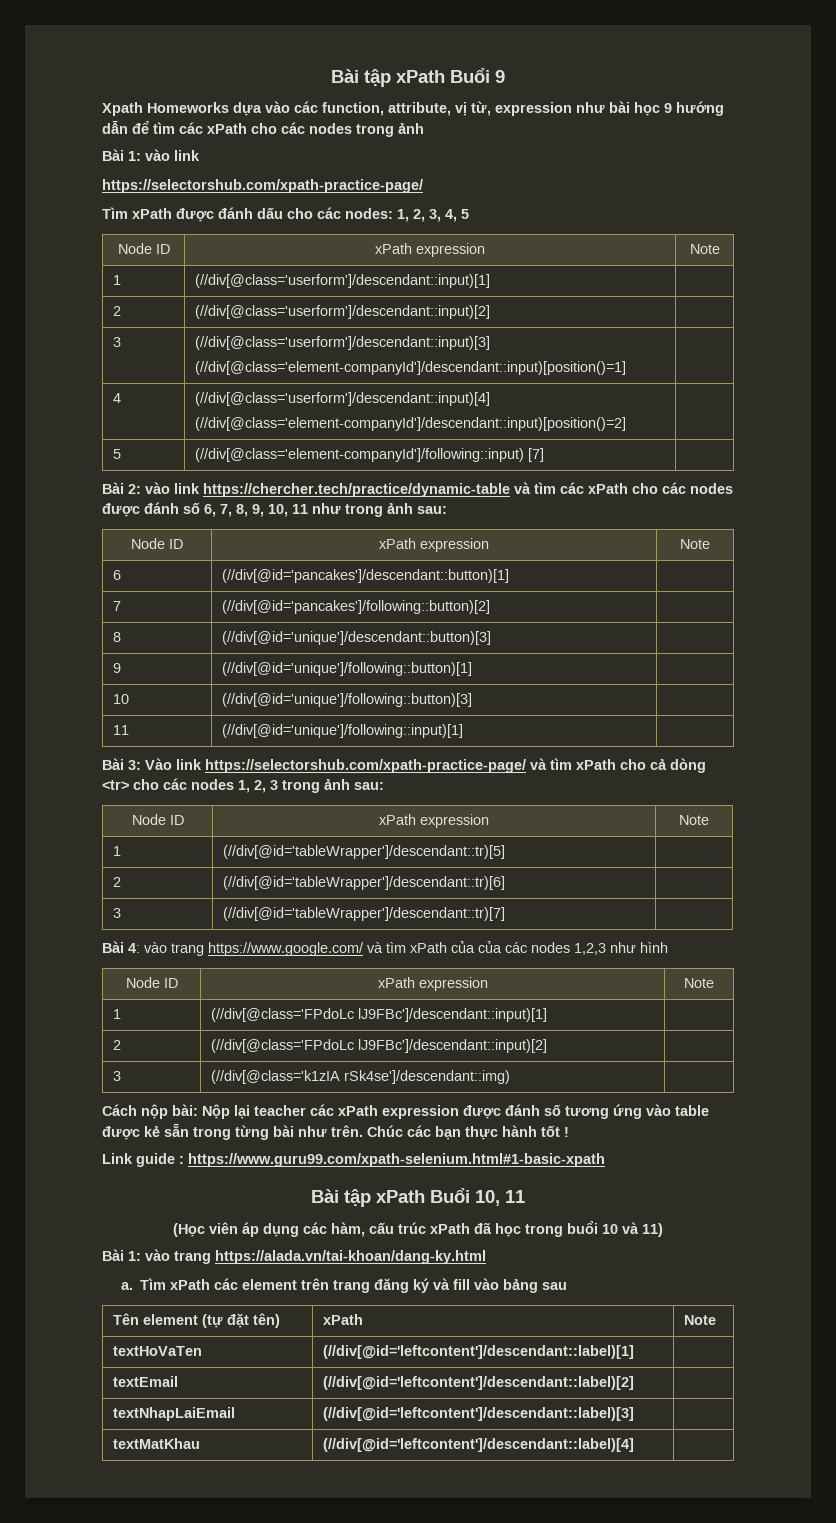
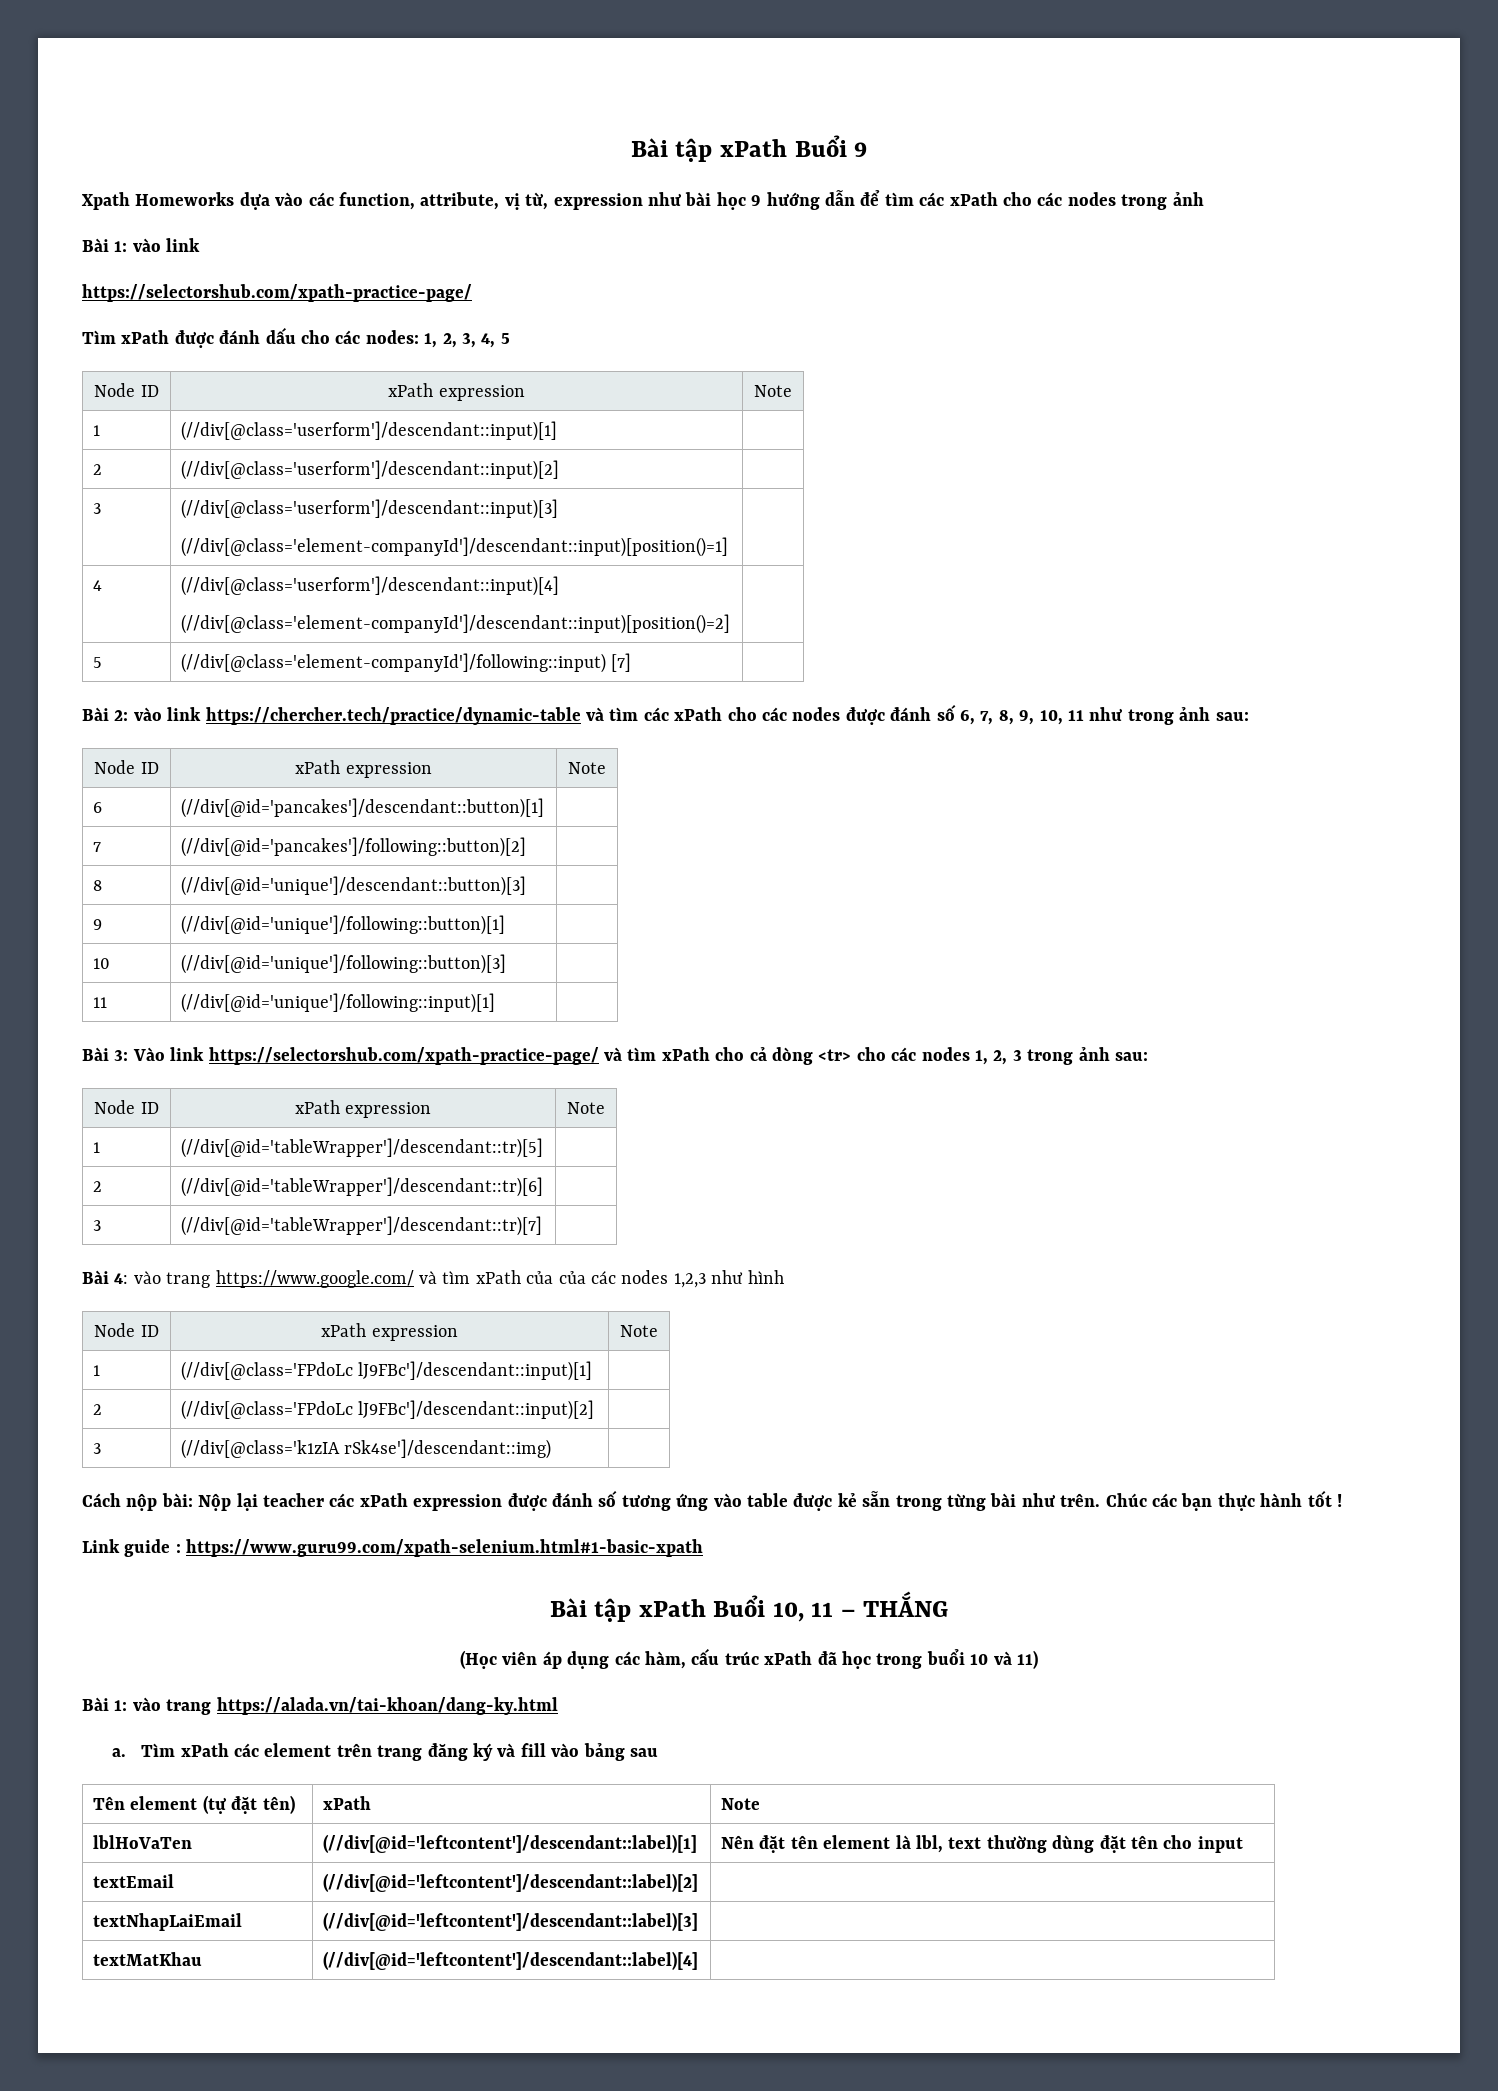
(525, 1196) none -> [840,1591,949,1617] – THẮNG
[113,1346,203,1356] textHoVaTen -> [92,1835,192,1849] lblHoVaTen
(635, 1352) none -> [720,1835,1243,1853] Nên đặt tên element là lbl, text thường dùng đặt tên cho input

